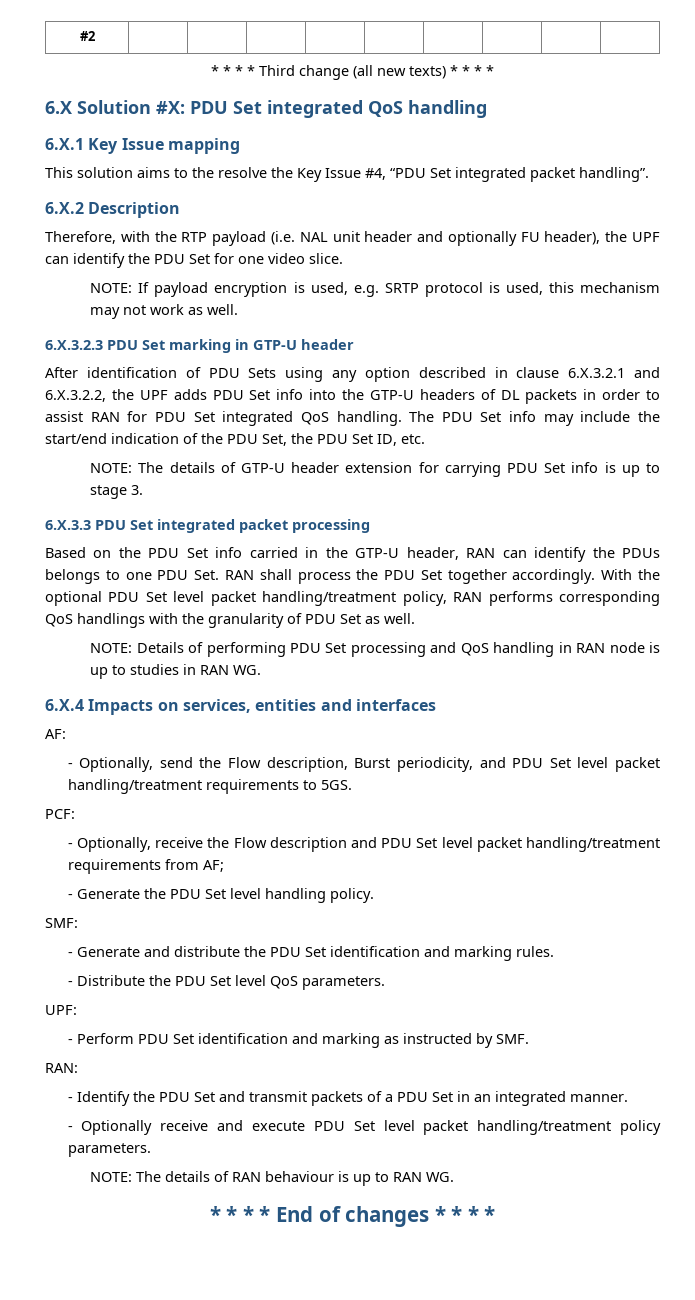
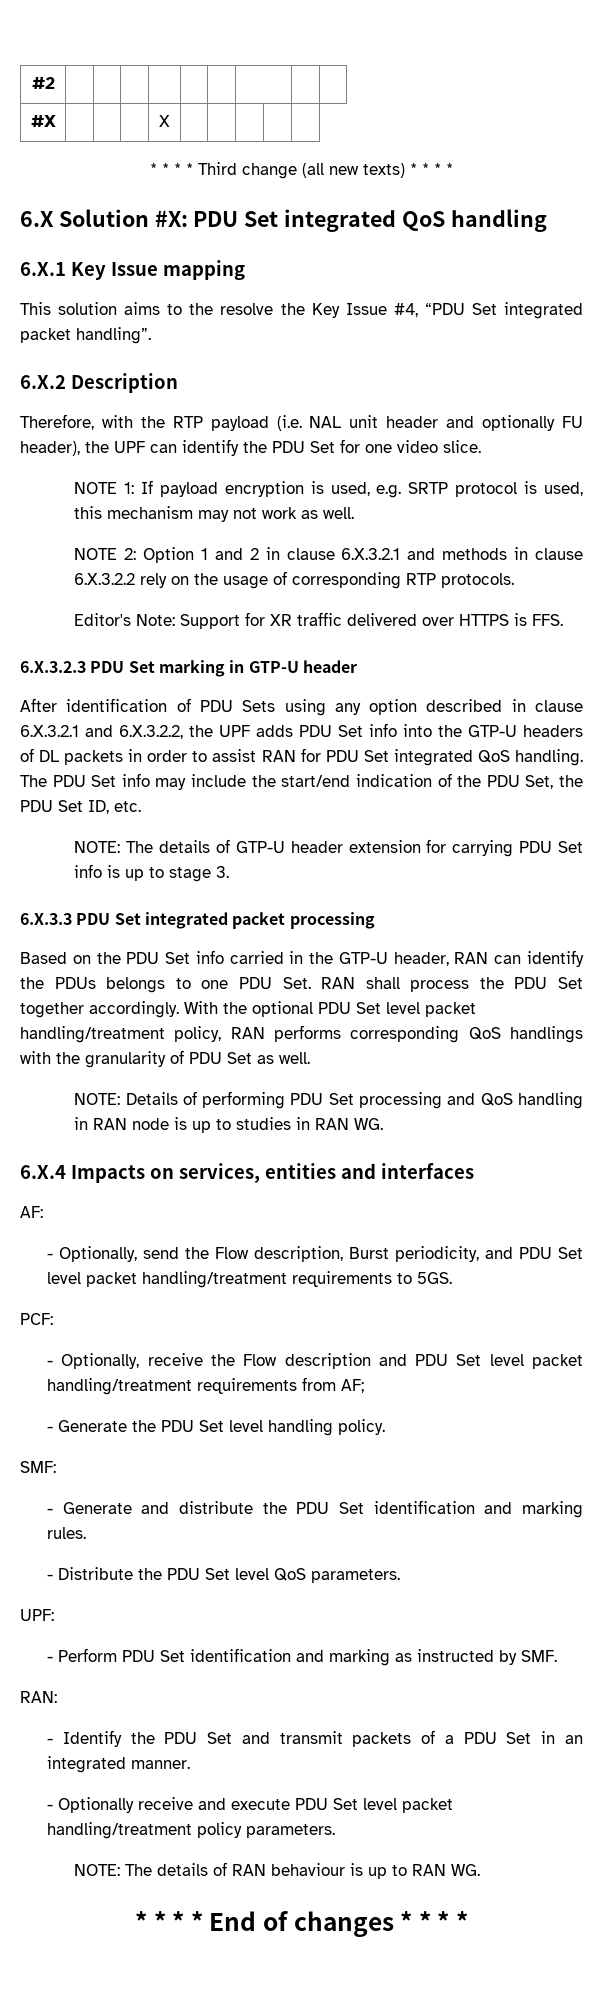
(95, 36) none -> [30,115,56,127] [159,115,170,127] // #X | | | | X | | | | |
[90,283,133,293] NOTE: -> [74,482,135,494] NOTE 1:
(239, 309) none -> [74,547,583,563] [74,571,515,589] [74,612,564,629] // NOTE 2: Option 1 and 2 in clause 6.X.3.2.1 and methods in clause 6.X.3.2.2 rely on the usage of corresponding RTP protocols. // Editor's Note: Support for XR traffic delivered over HTTPS is FFS.

